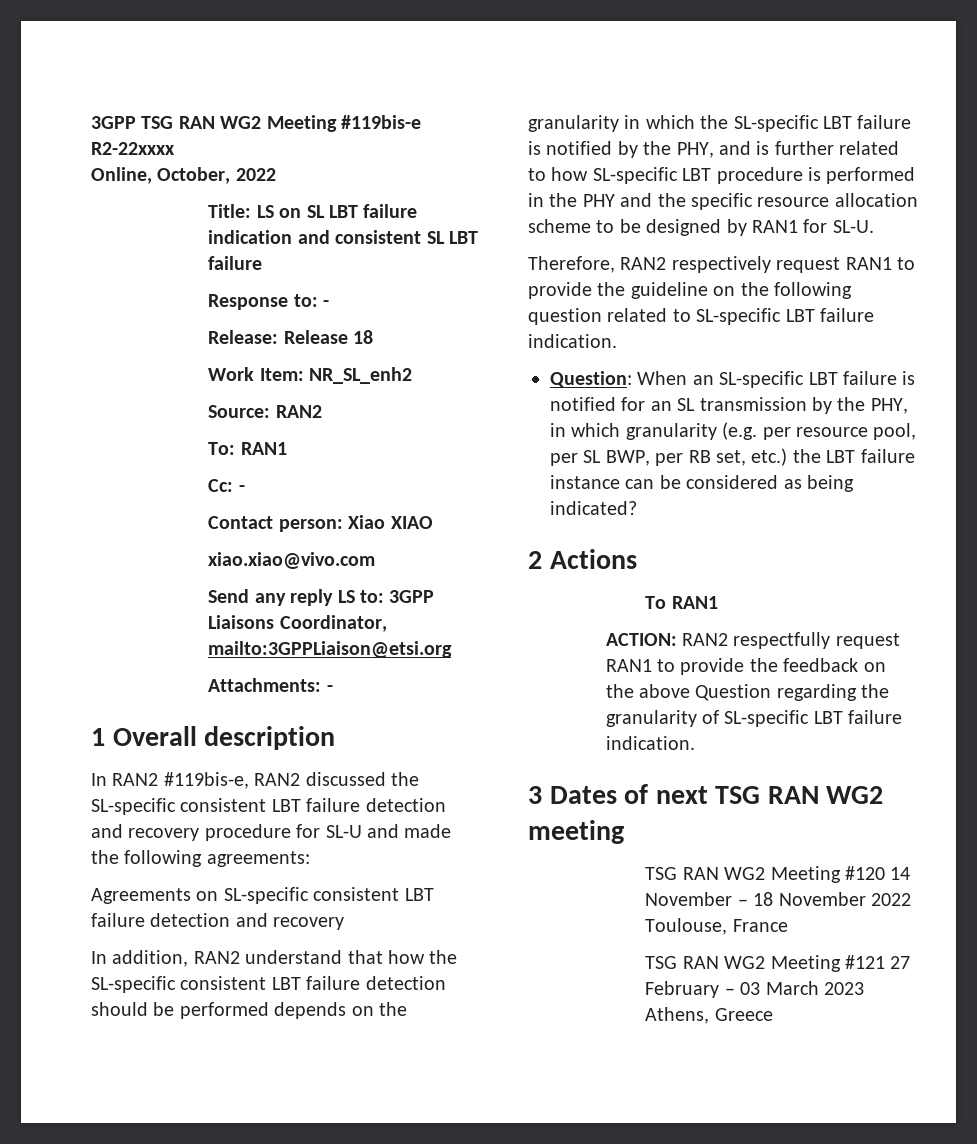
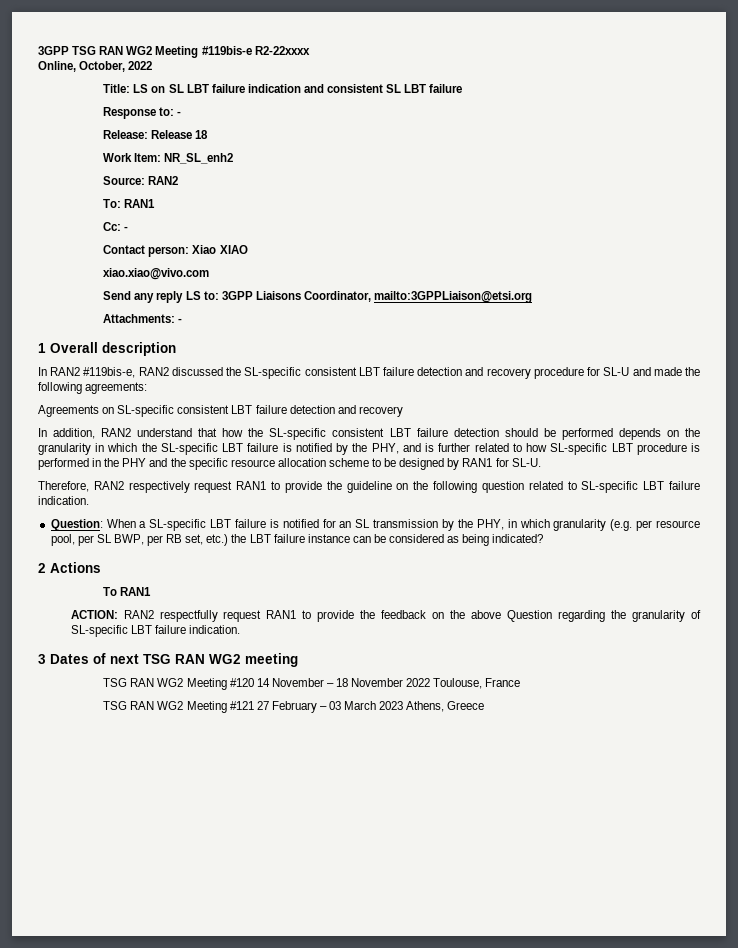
[692,375,714,385] an -> [139,521,147,528] a

